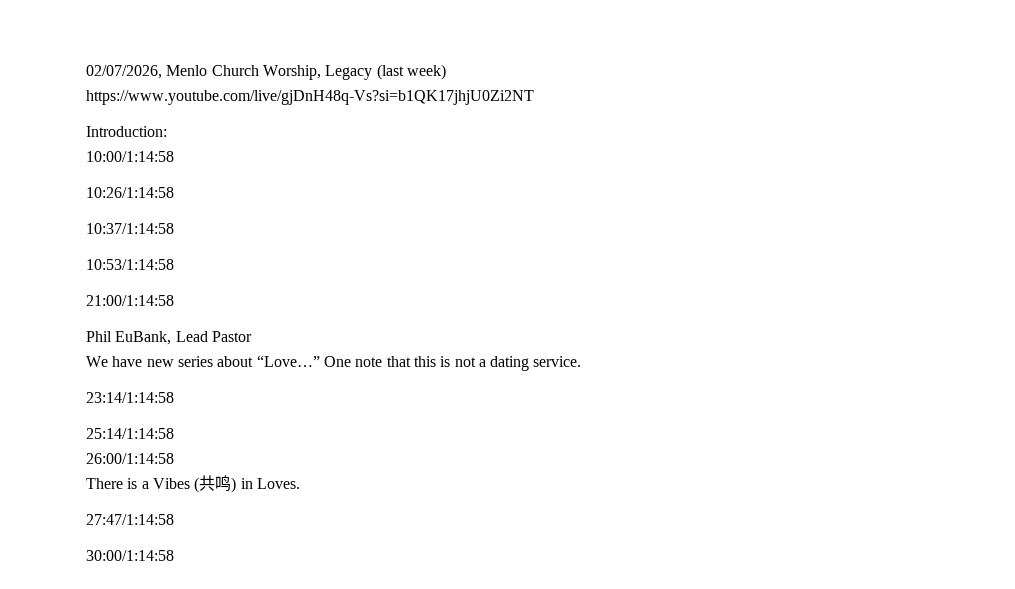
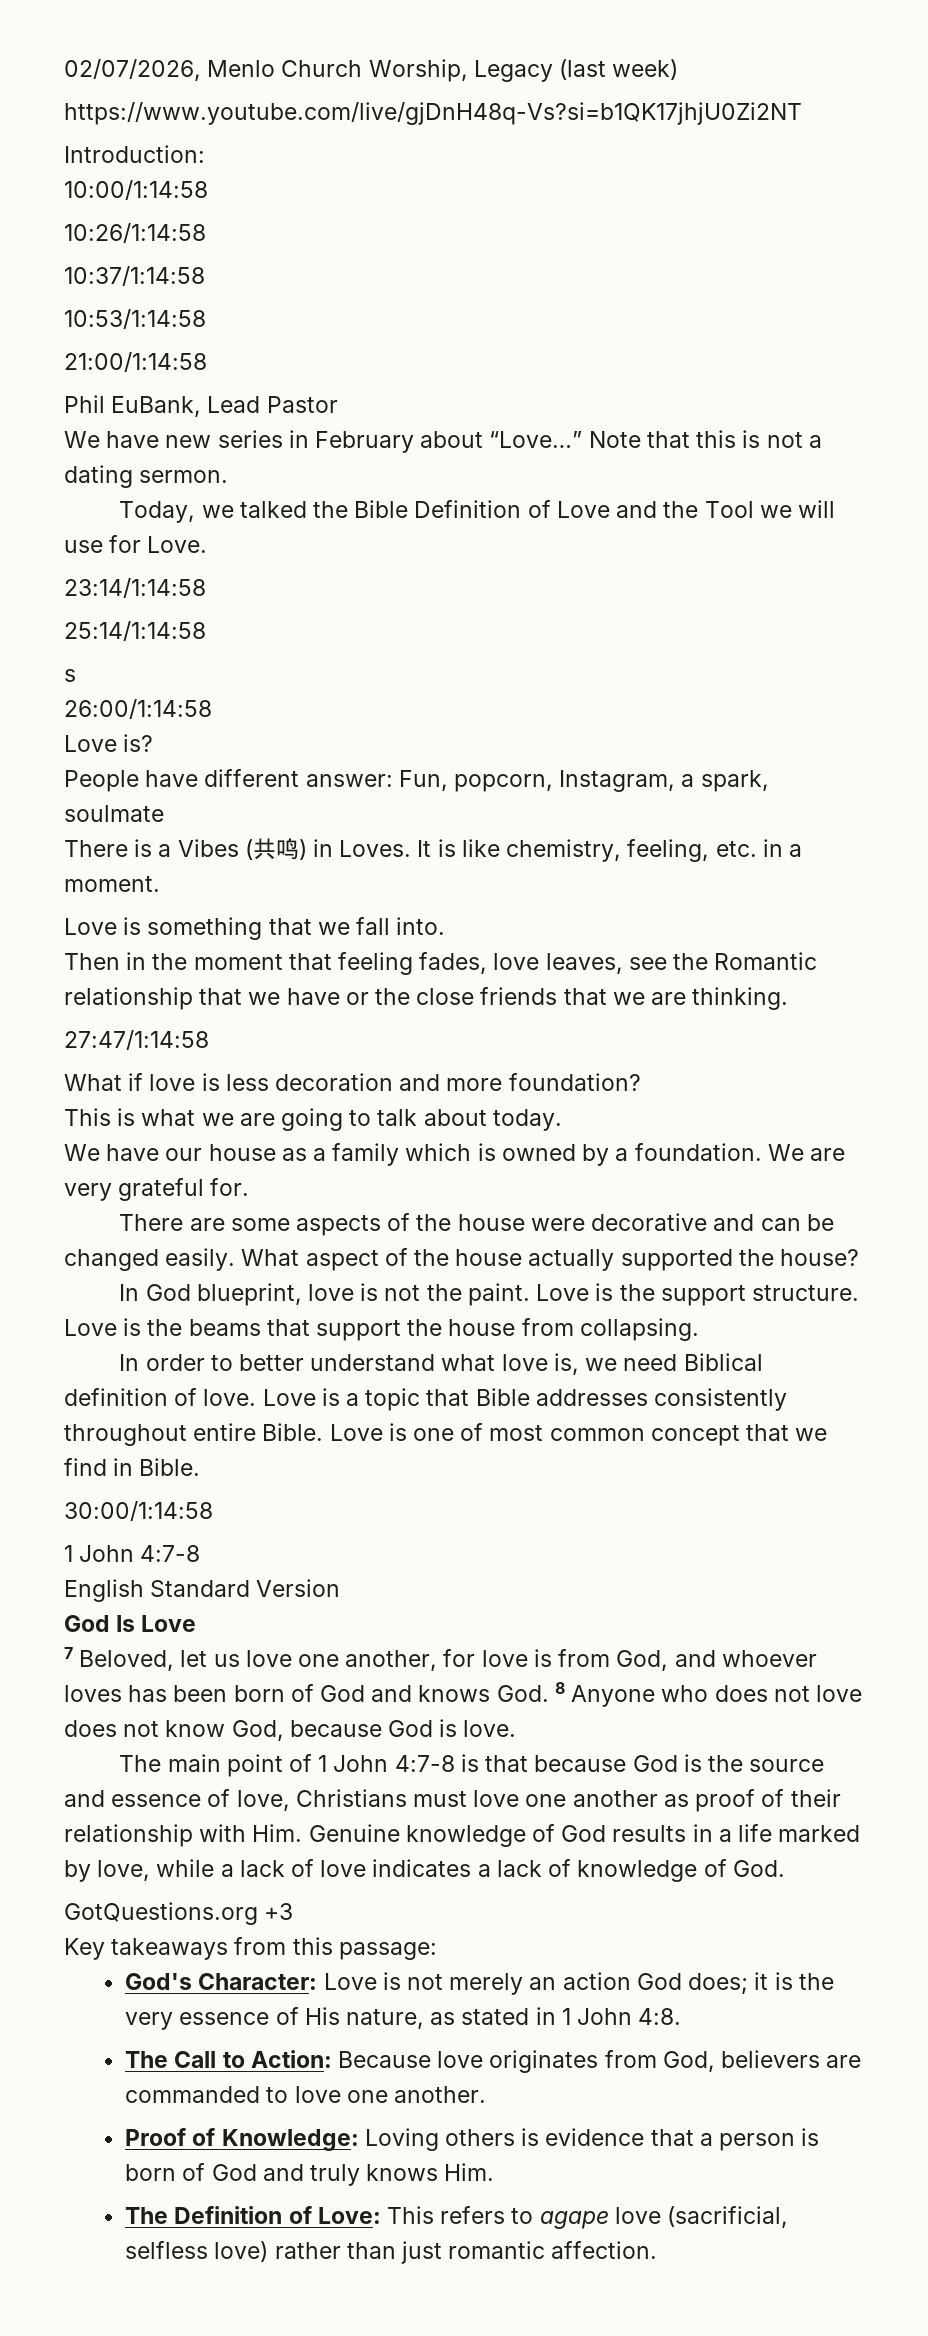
[217,355,383,367] about “Love…” One note -> [288,430,641,453] in February about “Love…” Note
[533,356,582,367] service. -> [139,470,229,483] [119,500,835,523] [64,535,208,553] sermon. // Today, we talked the Bible Definition of Love and the Tool we will use for Love.
(174, 433) none -> [64,669,76,682] // s
(174, 458) none -> [64,734,154,752] [64,769,769,792] [64,805,164,822] // Love is? // People have different answer: Fun, popcorn, Instagram, a spark, soulmate
[86,514,174,525] [86,550,174,561] // 27:47/1:14:58 // 30:00/1:14:58 -> [417,839,802,862] [64,876,160,892] [64,917,446,940] [64,952,818,975] [64,987,789,1010] [64,1030,209,1051] [64,1073,641,1091] [64,1108,562,1131] [64,1143,845,1166] [64,1178,250,1201] [119,1213,834,1236] [64,1248,860,1271] [119,1283,859,1306] [64,1318,699,1341] [119,1353,763,1375] [64,1388,788,1411] [64,1423,828,1446] [64,1458,201,1476] [64,1501,213,1522] [64,1545,201,1562] [64,1579,341,1602] [64,1615,197,1632] [64,1647,817,1671] [64,1682,862,1707] [64,1719,517,1741] [119,1754,825,1777] [64,1789,841,1812] [64,1824,861,1847] [64,1859,785,1882] [64,1902,294,1925] [64,1937,437,1960] [125,1972,834,1995] [125,2007,682,2030] [125,2050,862,2073] [125,2086,487,2103] [125,2128,820,2151] [125,2163,495,2186] [125,2206,789,2229] [125,2241,658,2264] It is like chemistry, feeling, etc. in a moment. // Love is something that we fall into. // Then in the moment that feeling fades, love leaves, see the Romantic relationship that we have or the close friends that we are thinking. // 27:47/1:14:58 // What if love is less decoration and more foundation? // This is what we are going to talk about today. // We have our house as a family which is owned by a foundation. We are very grateful for. // There are some aspects of the house were decorative and can be changed easily. What aspect of the house actually supported the house? // In God blueprint, love is not the paint. Love is the support structure. Love is the beams that support the house from collapsing. // In order to better understand what love is, we need Biblical definition of love. Love is a topic that Bible addresses consistently throughout entire Bible. Love is one of most common concept that we find in Bible. // 30:00/1:14:58 // 1 John 4:7-8 // English Standard Version // God Is Love // 7 Beloved, let us love one another, for love is from God, and whoever loves has been born of God and knows God. 8 Anyone who does not love does not know God, because God is love. // The main point of 1 John 4:7-8 is that because God is the source and essence of love, Christians must love one another as proof of their relationship with Him. Genuine knowledge of God results in a life marked by love, while a lack of love indicates a lack of knowledge of God. // GotQuestions.org +3 // Key takeaways from this passage: // God's Character: Love is not merely an action God does; it is the very essence of His nature, as stated in 1 John 4:8. // The Call to Action: Because love originates from God, believers are commanded to love one another. // Proof of Knowledge: Loving others is evidence that a person is born of God and truly knows Him. // The Definition of Love: This refers to agape love (sacrificial, selfless love) rather than just romantic affection.

